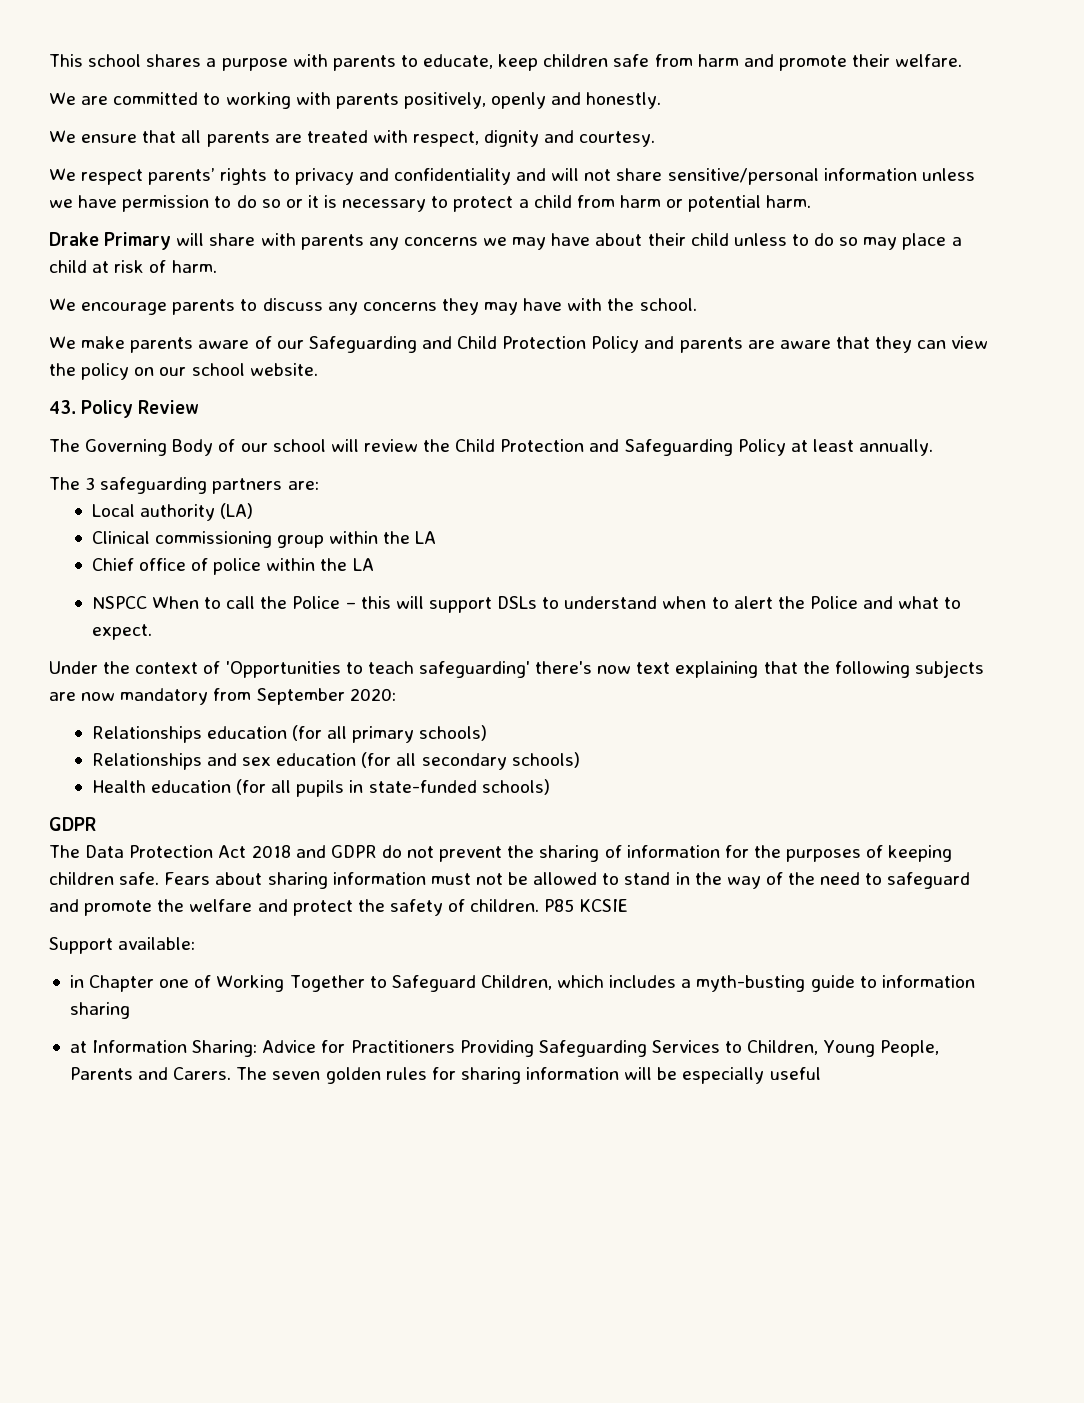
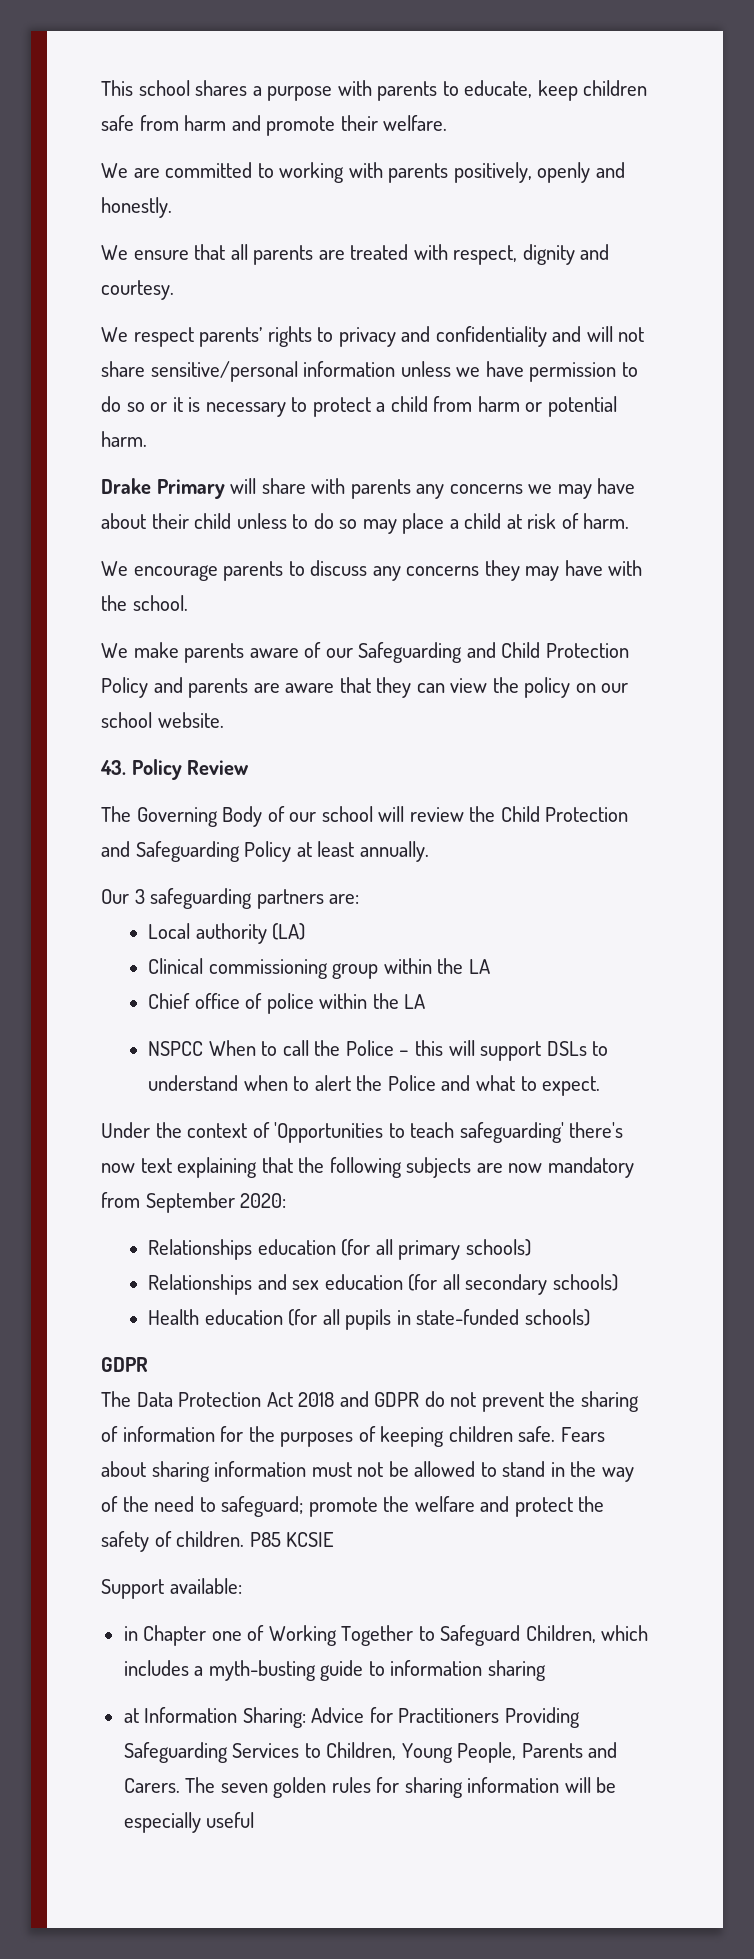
[49,477,80,490] The -> [101,889,129,904] Our
[887,872,971,889] [49,899,79,912] safeguard and -> [221,1496,304,1517] safeguard;

